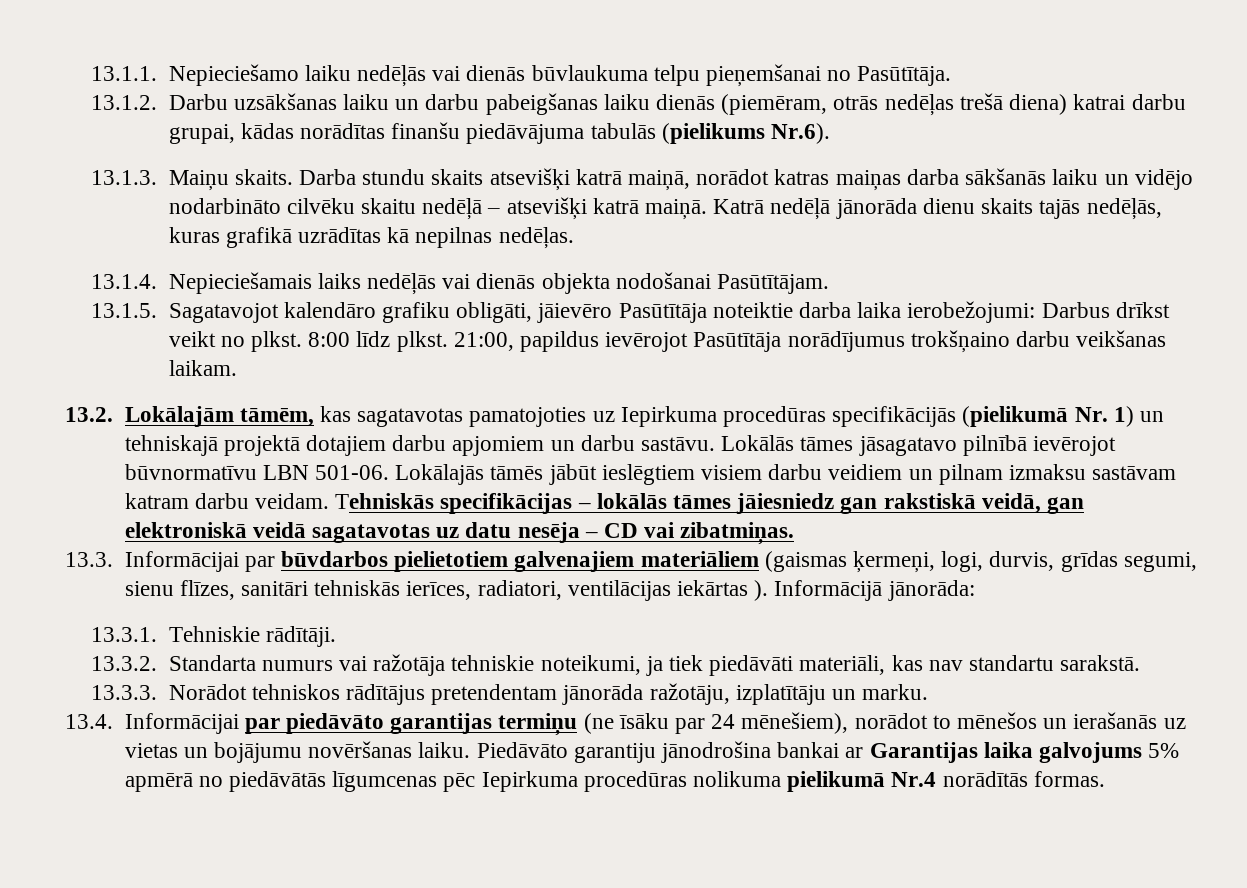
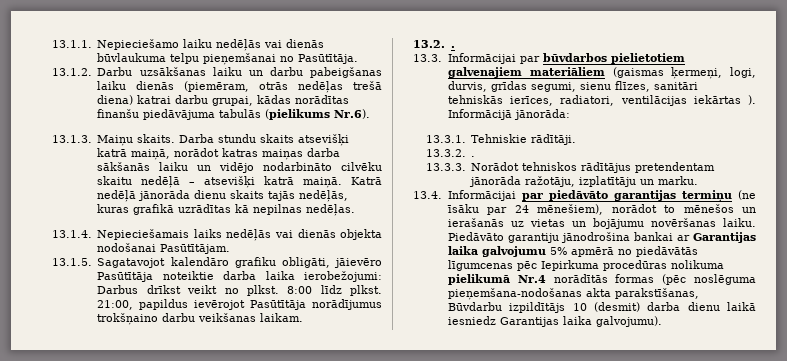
[124,406,1165,427] [124,435,1117,456] [124,464,1177,485] [124,493,1085,514] [124,522,795,545] Lokālajām tāmēm, kas sagatavotas pamatojoties uz Iepirkuma procedūras specifikācijās (pielikumā Nr. 1) un tehniskajā projektā dotajiem darbu apjomiem un darbu sastāvu. Lokālās tāmes jāsagatavo pilnībā ievērojot būvnormatīvu LBN 501-06. Lokālajās tāmēs jābūt ieslēgtiem visiem darbu veidiem un pilnam izmaksu sastāvam katram darbu veidam. Tehniskās specifikācijas – lokālās tāmes jāiesniedz gan rakstiskā veidā, gan elektroniskā veidā sagatavotas uz datu nesēja – CD vai zibatmiņas. -> [450,46,455,48] .
[168,654,1141,676] Standarta numurs vai ražotāja tehniskie noteikumi, ja tiek piedāvāti materiāli, kas nav standartu sarakstā. -> [471,156,476,157] .
[1039,742,1143,763] galvojums -> [481,246,546,257] galvojumu
[1033,771,1105,787] formas. -> [615,274,756,285] [447,288,699,300] [447,302,756,313] [447,316,662,327] formas (pēc noslēguma pieņemšana-nodošanas akta parakstīšanas, Būvdarbu izpildītājs 10 (desmit) darba dienu laikā iesniedz Garantijas laika galvojumu).

